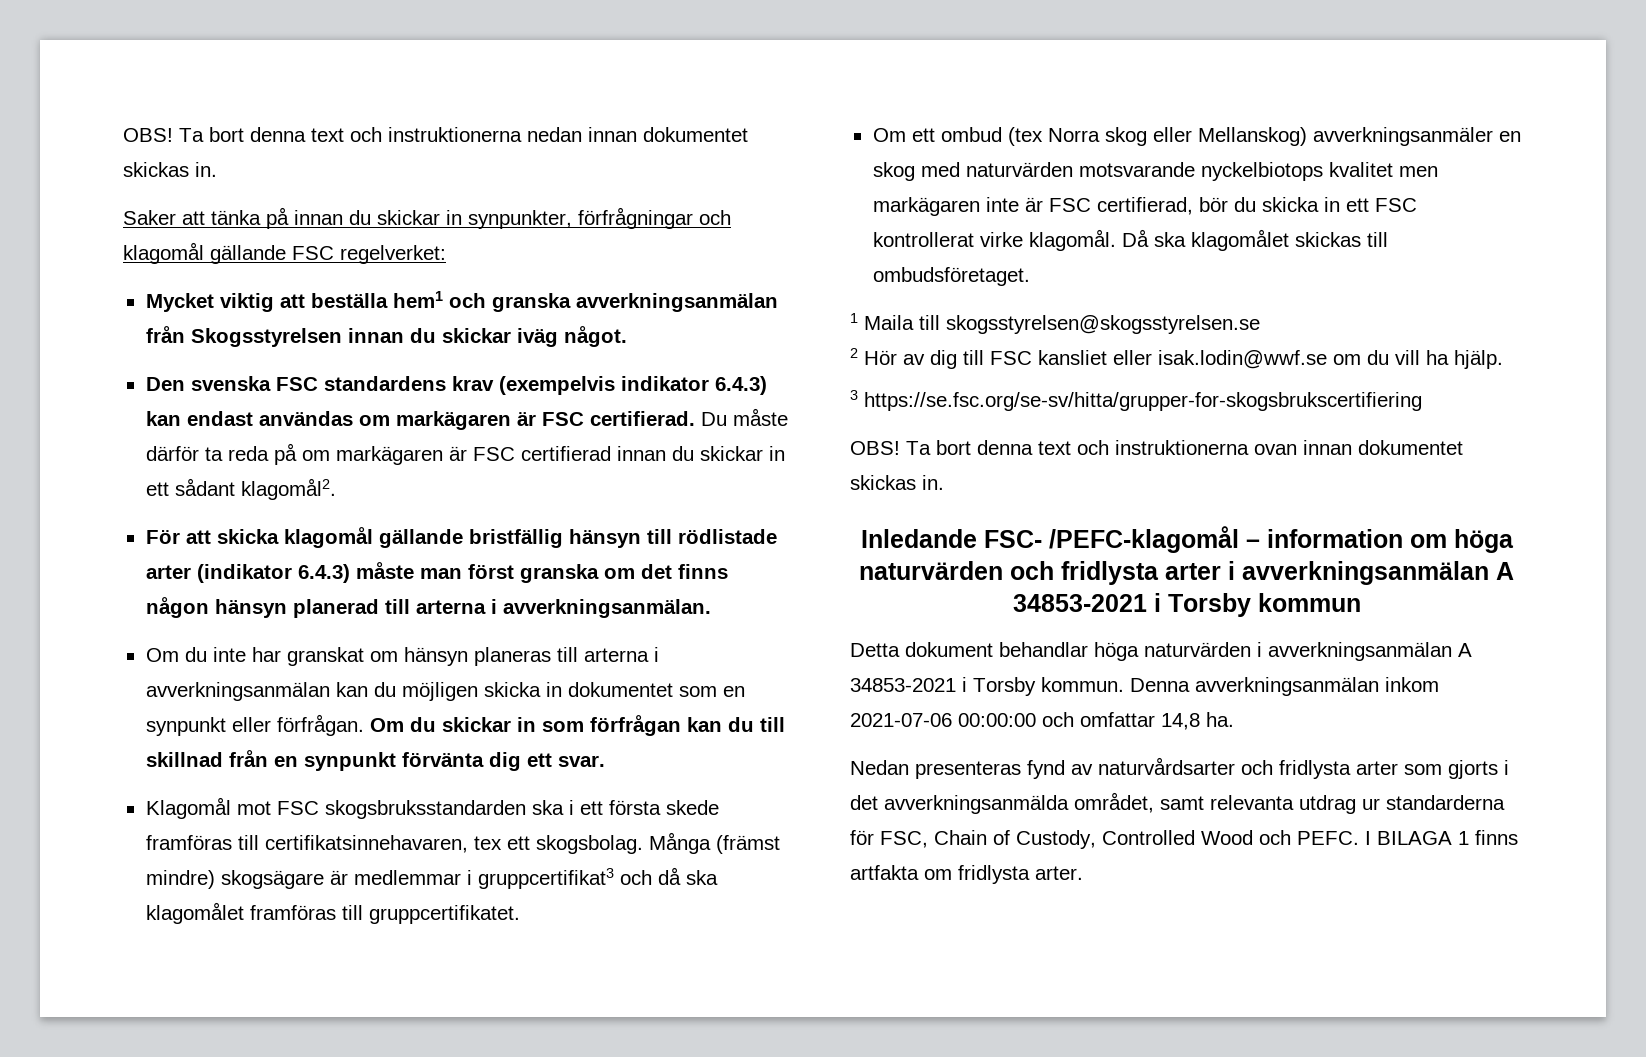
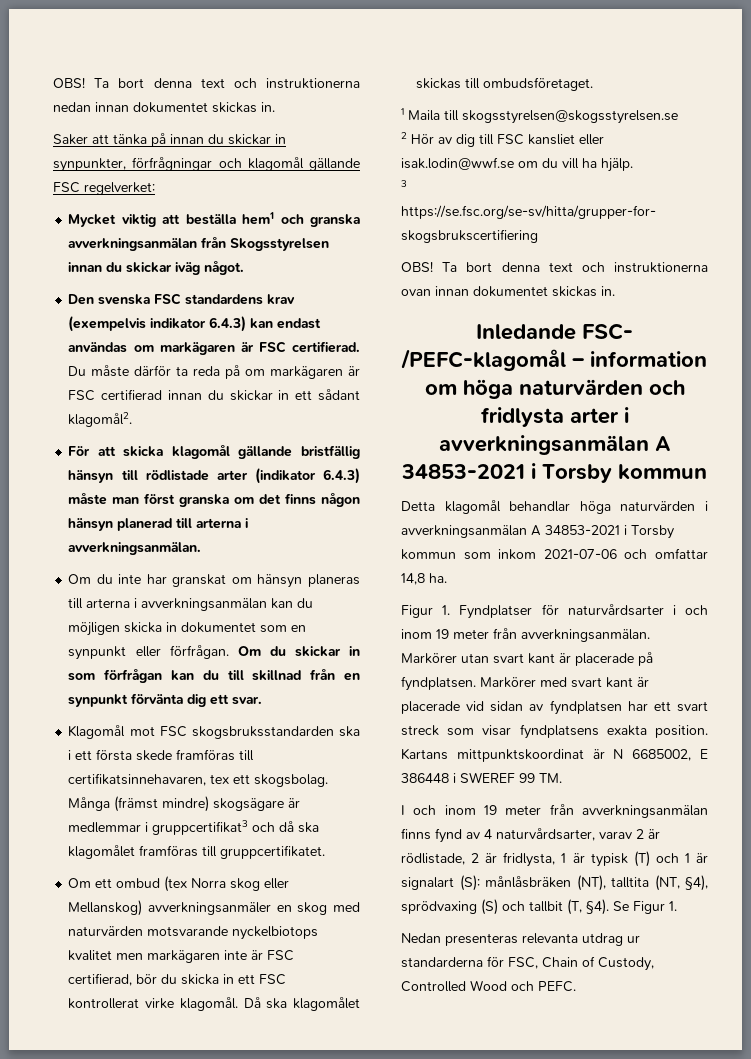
[905,642,993,657] dokument -> [444,500,501,514] klagomål
[1041,677,1379,696] kommun. Denna avverkningsanmälan -> [401,549,491,560] kommun som
[958,713,1036,727] 00:00:00 -> (617, 554) none
[850,757,1509,779] [850,792,1204,814] Nedan presenteras fynd av naturvårdsarter och fridlysta arter som gjorts i det avverkningsanmälda området, samt -> [401,604,708,619] [401,628,650,642] [401,652,653,666] [401,676,649,691] [401,700,708,715] [401,724,708,739] [401,748,708,762] [401,772,562,783] [401,804,708,818] [401,828,660,843] [401,851,708,867] [401,875,708,891] [401,899,677,915] [401,933,518,946] Figur 1. Fyndplatser för naturvårdsarter i och inom 19 meter från avverkningsanmälan. Markörer utan svart kant är placerade på fyndplatsen. Markörer med svart kant är placerade vid sidan av fyndplatsen har ett svart streck som visar fyndplatsens exakta position. Kartans mittpunktskoordinat är N 6685002, E 386448 i SWEREF 99 TM. // I och inom 19 meter från avverkningsanmälan finns fynd av 4 naturvårdsarter, varav 2 är rödlistade, 2 är fridlysta, 1 är typisk (T) och 1 är signalart (S): månlåsbräken (NT), talltita (NT, §4), sprödvaxing (S) och tallbit (T, §4). Se Figur 1. // Nedan presenteras
[1365,830,1518,845] [850,865,1083,884] I BILAGA 1 finns artfakta om fridlysta arter. -> (576, 986) none

